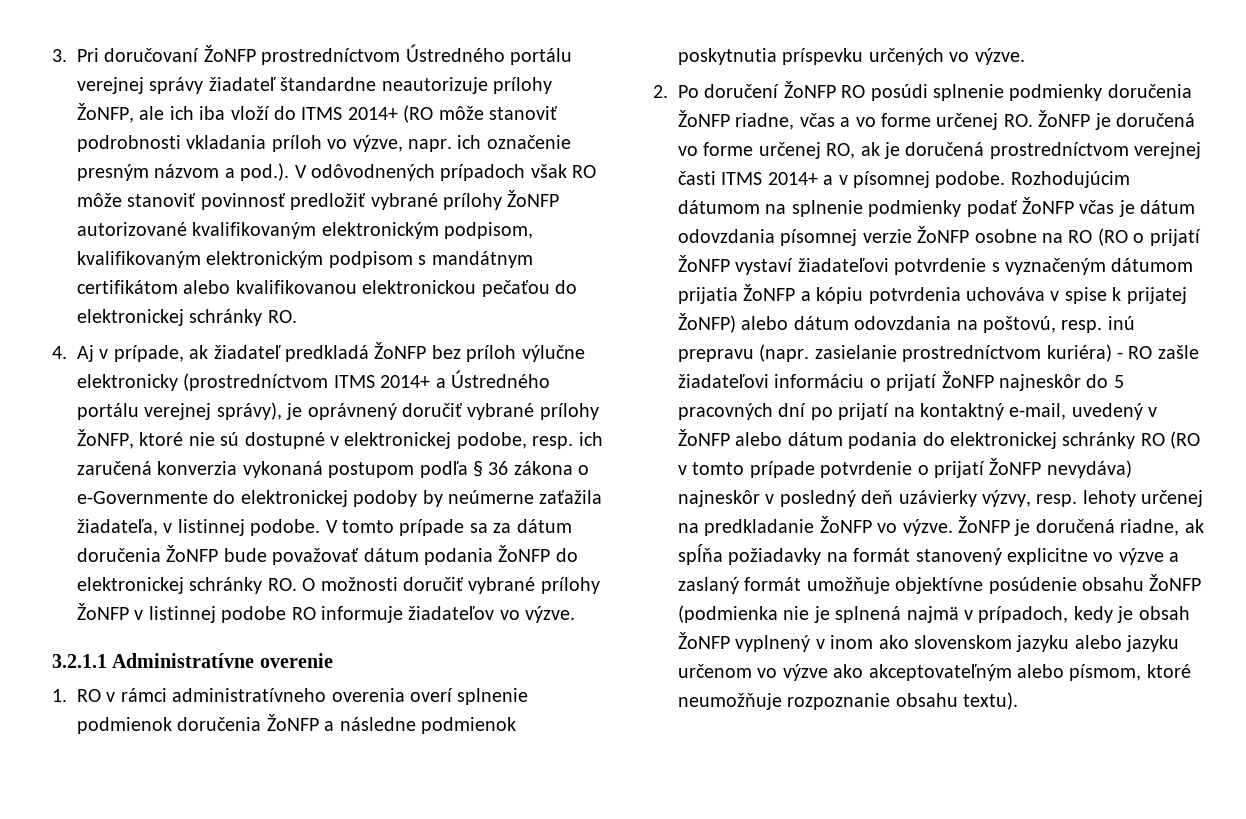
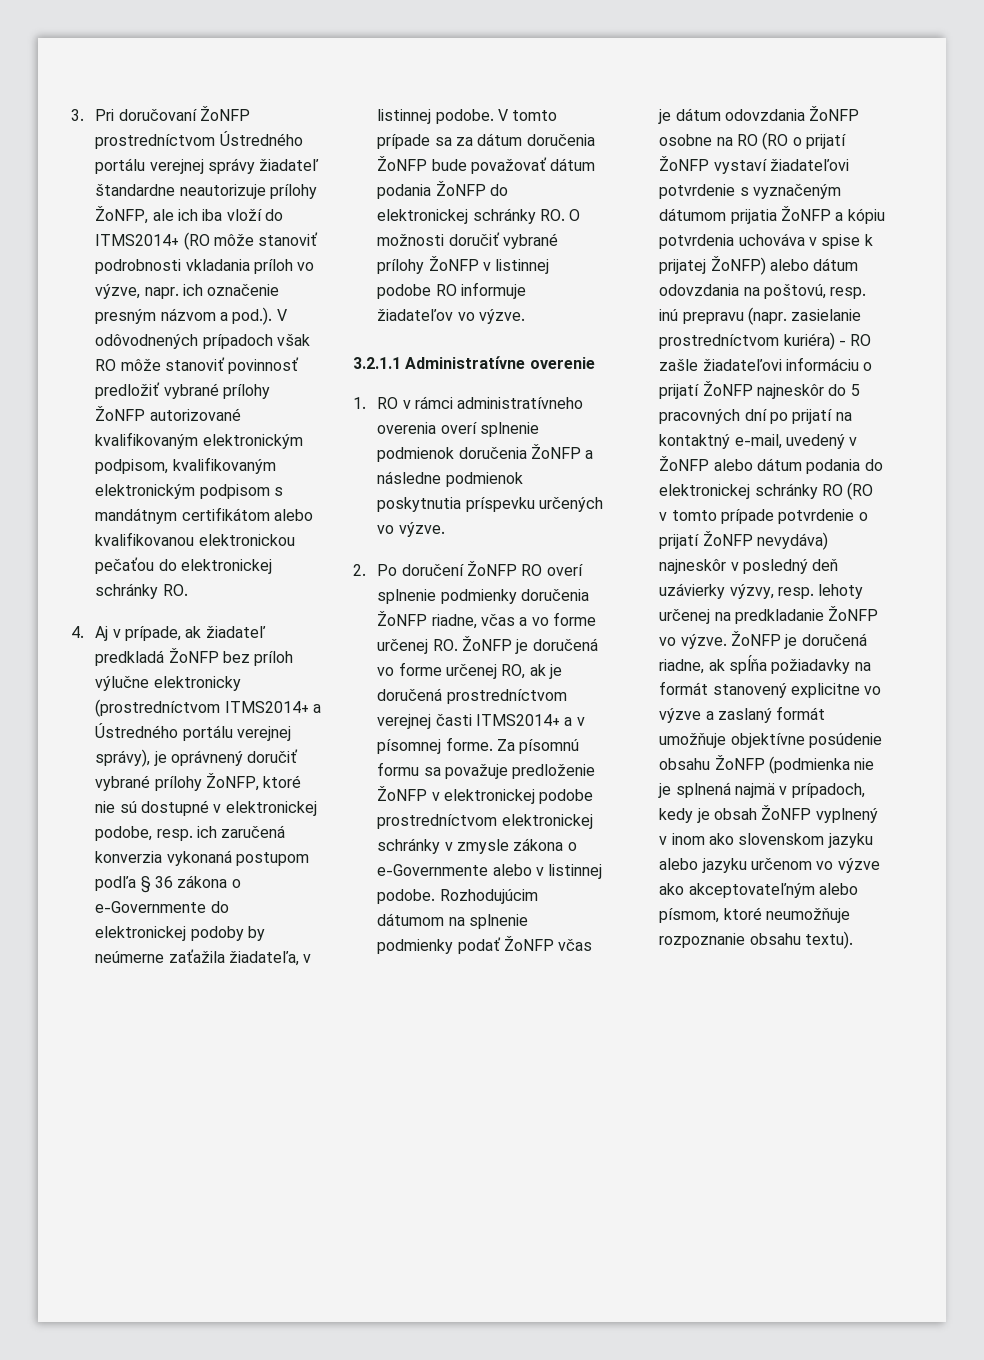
[301,107,398,120] ITMS 2014+ -> [95,234,180,246] ITMS2014+
[333,375,431,388] ITMS 2014+ -> [224,701,309,713] ITMS2014+
[870,84,928,101] posúdi -> [546,564,583,576] overí
[721,172,818,185] ITMS 2014+ -> [475,714,560,726] ITMS2014+
(930, 179) none -> [445,737,580,754] [377,762,596,779] [377,786,594,804] [377,814,593,829] [377,838,577,854] [377,864,603,879] forme. Za písomnú formu sa považuje predloženie ŽoNFP v elektronickej podobe prostredníctvom elektronickej schránky v zmysle zákona o e-Governmente alebo v listinnej
[780,229,912,246] písomnej verzie -> (805, 115) none

